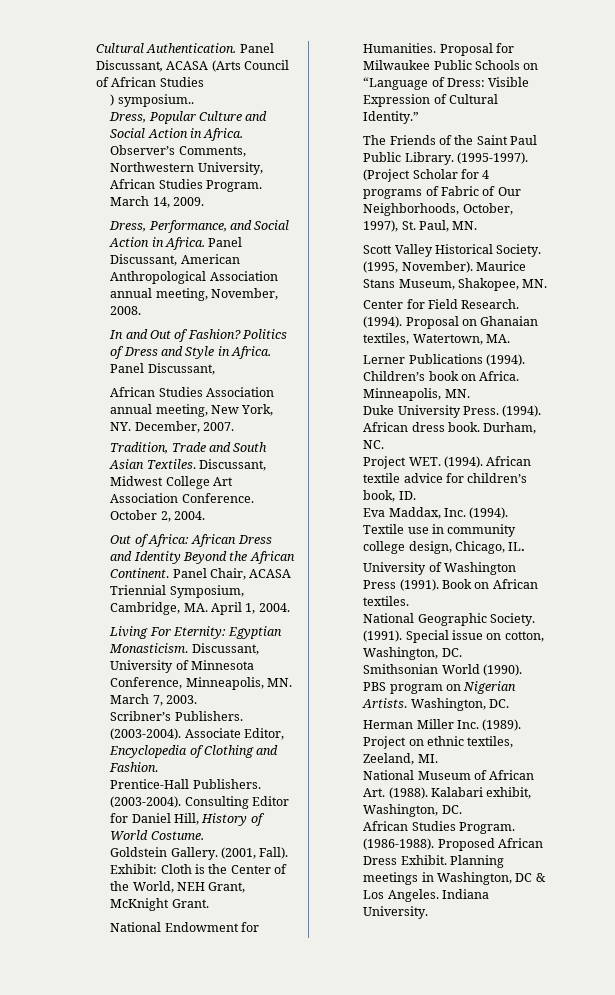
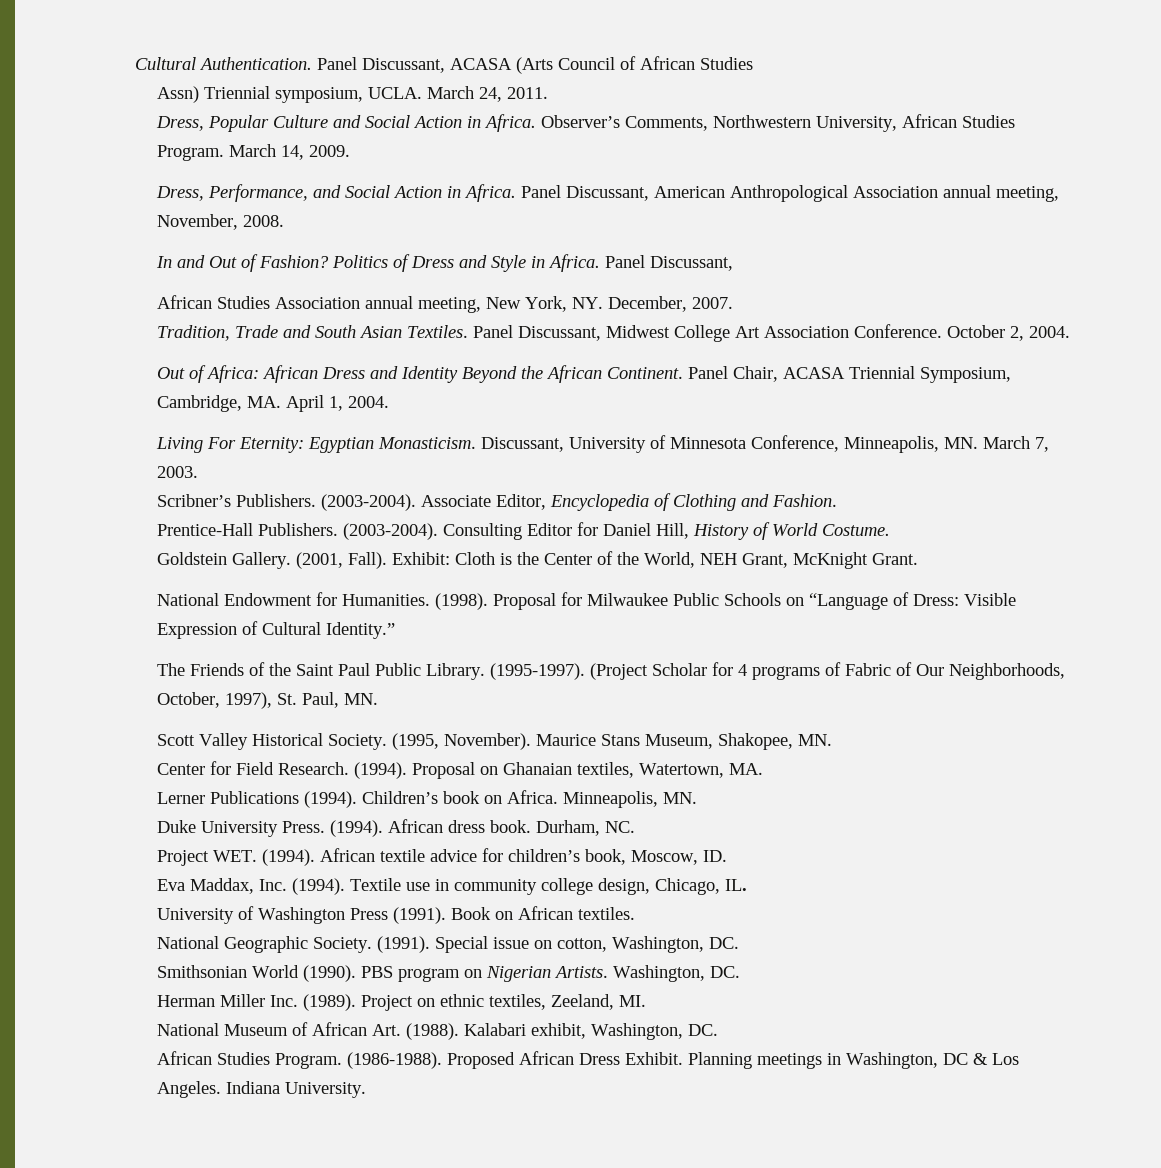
[110,94,194,107] ) symposium.. -> [156,86,548,103] Assn) Triennial symposium, UCLA. March 24, 2011.
(196, 464) none -> [472,325,513,338] Panel
(437, 48) none -> [434,593,488,610] (1998).
(396, 496) none -> [630,850,698,865] Moscow,

